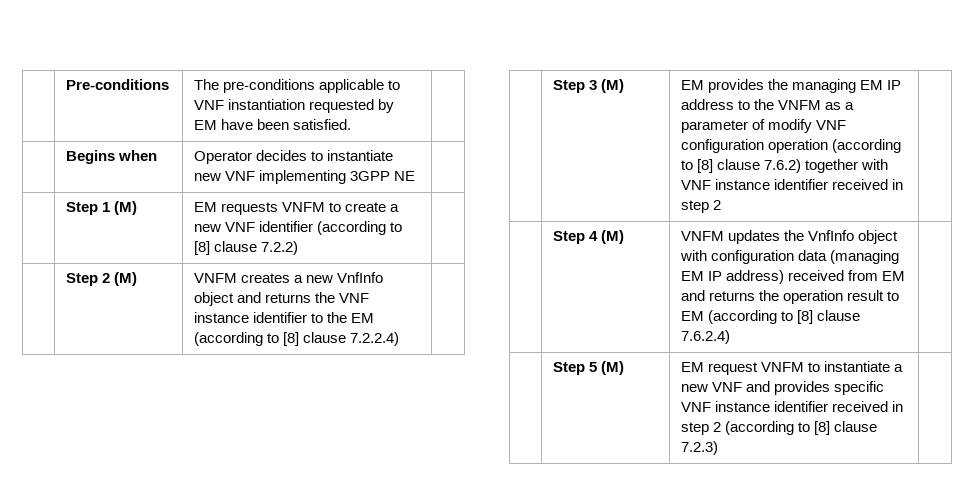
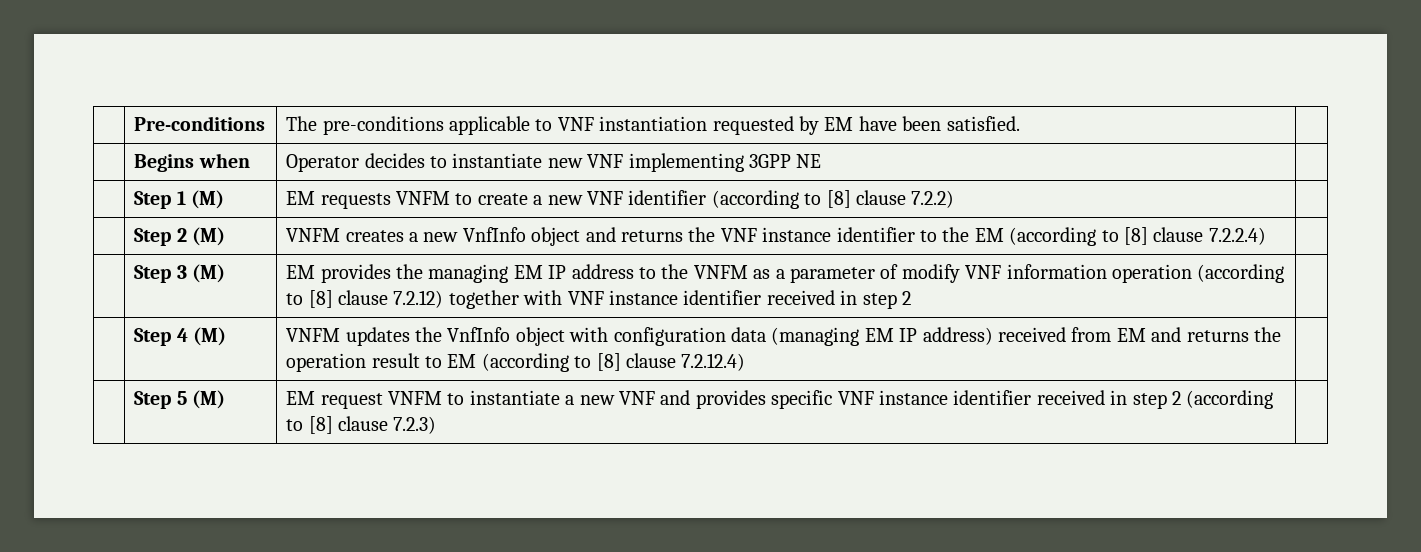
[681,139,765,153] configuration -> [1006,264,1107,279] information
[764,159,802,173] 7.6.2) -> [393,290,444,308] 7.2.12)
[681,330,731,344] 7.6.2.4) -> [681,353,746,371] 7.2.12.4)

